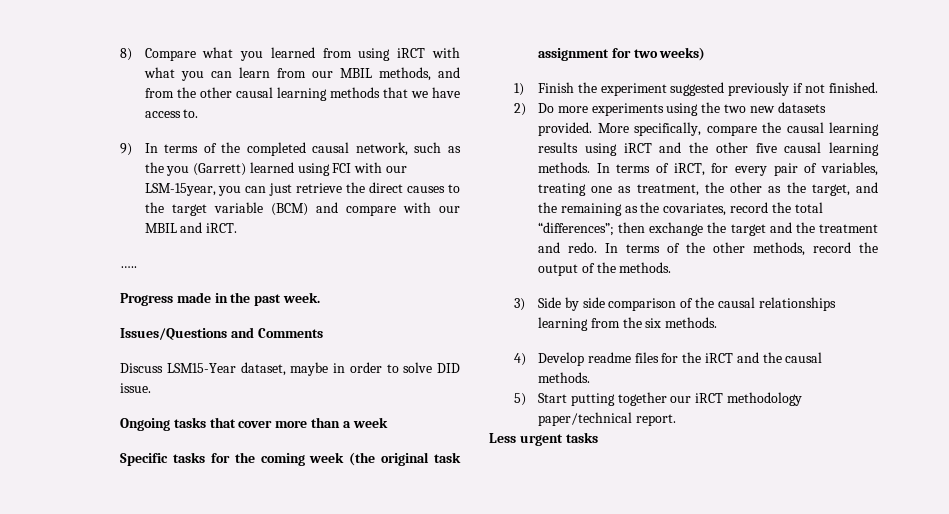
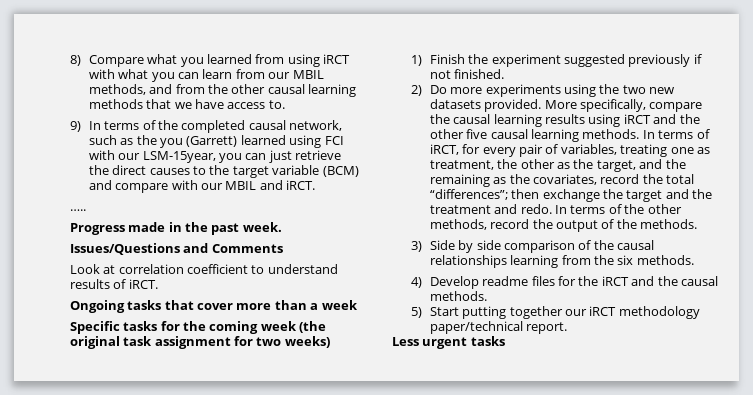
[120,362,460,376] [120,383,152,393] Discuss LSM15-Year dataset, maybe in order to solve DID issue. -> [69,264,338,274] [69,279,158,289] Look at correlation coefficient to understand results of iRCT.

